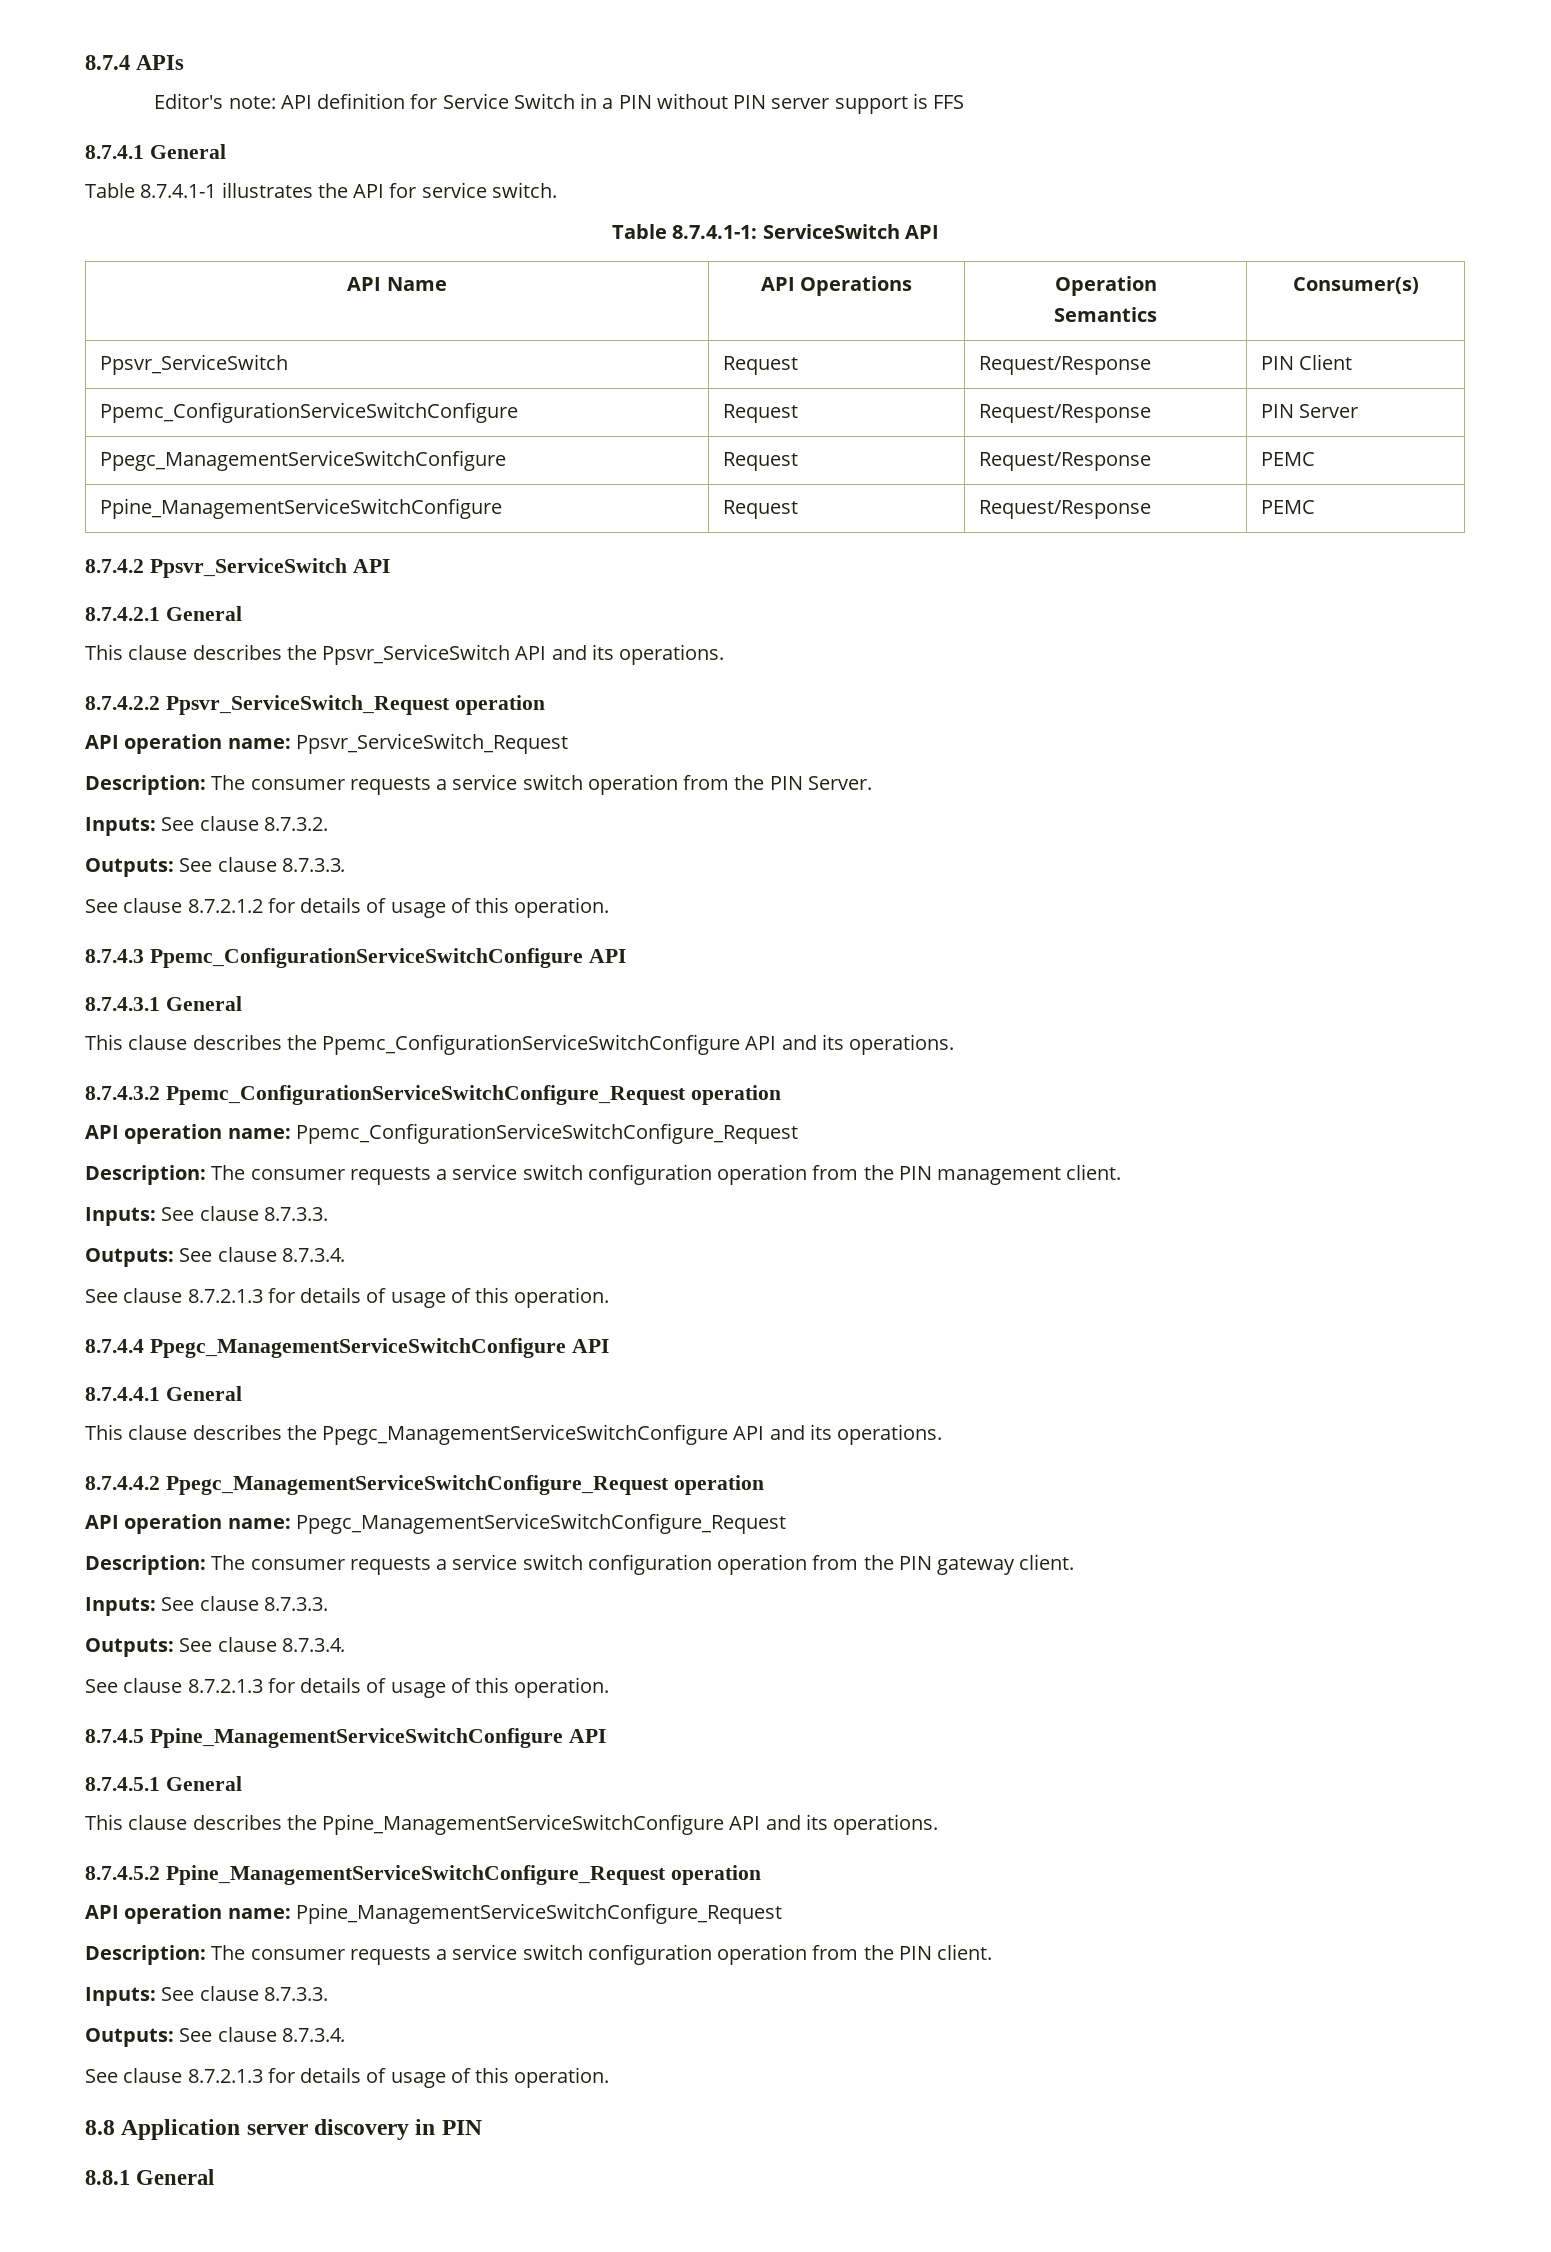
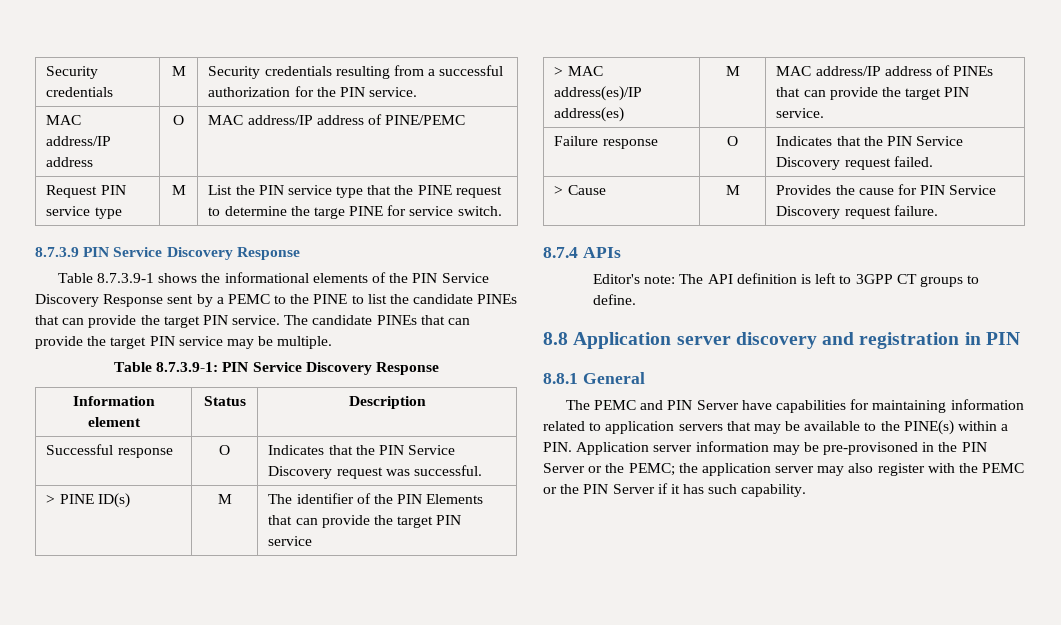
(85, 62) none -> [46,66,99,79] [46,87,114,97] [171,66,186,76] [208,65,504,79] [208,86,418,97] [46,115,82,125] [46,136,112,146] [46,157,94,167] [173,115,184,125] [208,114,466,125] [46,185,126,198] [46,206,122,219] [171,185,186,195] [208,185,502,198] [208,205,502,219] [35,247,300,260] [57,272,489,283] [35,294,518,307] [35,315,471,328] [35,336,333,349] [114,362,439,375] [72,396,155,406] [87,417,141,427] [203,396,246,406] [348,396,426,409] [46,444,173,458] [219,445,230,455] [268,445,456,455] [268,465,482,479] [46,493,130,508] [217,494,232,504] [268,493,484,504] [268,515,462,528] [268,536,313,546] [554,66,603,76] [554,86,643,101] [554,107,625,122] [725,66,740,76] [776,65,994,76] [776,87,970,100] [776,108,825,118] [554,136,658,149] [727,136,738,146] [776,136,964,146] [776,156,933,170] [554,185,606,195] [725,185,740,195] [776,184,997,195] [776,205,938,219] Security credentials | M | Security credentials resulting from a successful authorization for the PIN service. // MAC address/IP address | O | MAC address/IP address of PINE/PEMC // Request PIN service type | M | List the PIN service type that the PINE request to determine the targe PINE for service switch. // 8.7.3.9 PIN Service Discovery Response // Table 8.7.3.9-1 shows the informational elements of the PIN Service Discovery Response sent by a PEMC to the PINE to list the candidate PINEs that can provide the target PIN service. The candidate PINEs that can provide the target PIN service may be multiple. // Table 8.7.3.9-1: PIN Service Discovery Response // Information element | Status | Description // Successful response | O | Indicates that the PIN Service Discovery request was successful. // > PINE ID(s) | M | The identifier of the PIN Elements that can provide the target PIN service // > MAC address(es)/IP address(es) | M | MAC address/IP address of PINEs that can provide the target PIN service. // Failure response | O | Indicates that the PIN Service Discovery request failed. // > Cause | M | Provides the cause for PIN Service Discovery request failure. //
(276, 102) none -> [679,274,704,284] The
[410,93,965,114] [85,144,226,159] [85,182,557,198] [612,224,939,239] [347,277,447,291] [760,276,913,296] [1054,276,1157,296] [1054,307,1157,322] [1292,277,1419,294] [100,354,289,375] [723,356,799,375] [979,356,1152,375] [1261,354,1353,370] [100,402,519,423] [723,404,799,423] [979,404,1152,423] [1261,404,1359,418] [100,450,507,471] [723,452,799,471] [979,452,1152,471] [1261,452,1316,466] [100,498,503,519] [723,500,799,519] [979,500,1152,519] [1261,500,1316,514] [85,558,390,578] [85,606,242,621] [85,644,725,665] [85,695,545,715] [85,733,568,754] [85,774,872,795] [85,816,328,836] [85,857,346,877] [85,897,610,918] [85,948,626,968] [85,996,242,1011] [85,1034,955,1055] [85,1085,781,1105] [85,1123,798,1144] [85,1164,1122,1185] [85,1206,328,1226] [85,1247,346,1267] [85,1287,610,1308] [85,1338,609,1358] [85,1386,242,1401] [85,1424,943,1445] [85,1475,764,1495] [85,1513,786,1534] [85,1554,1075,1575] [85,1596,328,1616] [85,1637,346,1657] [85,1677,610,1698] [85,1728,606,1748] [85,1776,242,1791] [85,1814,939,1835] [85,1865,761,1885] [85,1903,782,1924] [85,1944,993,1965] [85,1986,328,2006] [85,2027,346,2047] [85,2067,610,2088] for Service Switch in a PIN without PIN server support is FFS // 8.7.4.1 General // Table 8.7.4.1-1 illustrates the API for service switch. // Table 8.7.4.1-1: ServiceSwitch API // API Name | API Operations | Operation // Semantics | Consumer(s) // Ppsvr_ServiceSwitch | Request | Request/Response | PIN Client // Ppemc_ConfigurationServiceSwitchConfigure | Request | Request/Response | PIN Server // Ppegc_ManagementServiceSwitchConfigure | Request | Request/Response | PEMC // Ppine_ManagementServiceSwitchConfigure | Request | Request/Response | PEMC // 8.7.4.2 Ppsvr_ServiceSwitch API // 8.7.4.2.1 General // This clause describes the Ppsvr_ServiceSwitch API and its operations. // 8.7.4.2.2 Ppsvr_ServiceSwitch_Request operation // API operation name: Ppsvr_ServiceSwitch_Request // Description: The consumer requests a service switch operation from the PIN Server. // Inputs: See clause 8.7.3.2. // Outputs: See clause 8.7.3.3. // See clause 8.7.2.1.2 for details of usage of this operation. // 8.7.4.3 Ppemc_ConfigurationServiceSwitchConfigure API // 8.7.4.3.1 General // This clause describes the Ppemc_ConfigurationServiceSwitchConfigure API and its operations. // 8.7.4.3.2 Ppemc_ConfigurationServiceSwitchConfigure_Request operation // API operation name: Ppemc_ConfigurationServiceSwitchConfigure_Request // Description: The consumer requests a service switch configuration operation from the PIN management client. // Inputs: See clause 8.7.3.3. // Outputs: See clause 8.7.3.4. // See clause 8.7.2.1.3 for details of usage of this operation. // 8.7.4.4 Ppegc_ManagementServiceSwitchConfigure API // 8.7.4.4.1 General // This clause describes the Ppegc_ManagementServiceSwitchConfigure API and its operations. // 8.7.4.4.2 Ppegc_ManagementServiceSwitchConfigure_Request operation // API operation name: Ppegc_ManagementServiceSwitchConfigure_Request // Description: The consumer requests a service switch configuration operation from the PIN gateway client. // Inputs: See clause 8.7.3.3. // Outputs: See clause 8.7.3.4. // See clause 8.7.2.1.3 for details of usage of this operation. // 8.7.4.5 Ppine_ManagementServiceSwitchConfigure API // 8.7.4.5.1 General // This clause describes the Ppine_ManagementServiceSwitchConfigure API and its operations. // 8.7.4.5.2 Ppine_ManagementServiceSwitchConfigure_Request operation // API operation name: Ppine_ManagementServiceSwitchConfigure_Request // Description: The consumer requests a service switch configuration operation from the PIN client. // Inputs: See clause 8.7.3.3. // Outputs: See clause 8.7.3.4. // See clause 8.7.2.1.3 for details of usage of this operation. -> [800,273,980,287] [593,294,637,305] is left to 3GPP CT groups to define.
(410, 2129) none -> [822,332,960,349] and registration
(215, 2177) none -> [565,399,1024,413] [543,420,1009,435] [543,441,987,455] [543,463,1025,476] [543,483,807,497] // The PEMC and PIN Server have capabilities for maintaining information related to application servers that may be available to the PINE(s) within a PIN. Application server information may be pre-provisoned in the PIN Server or the PEMC; the application server may also register with the PEMC or the PIN Server if it has such capability.

